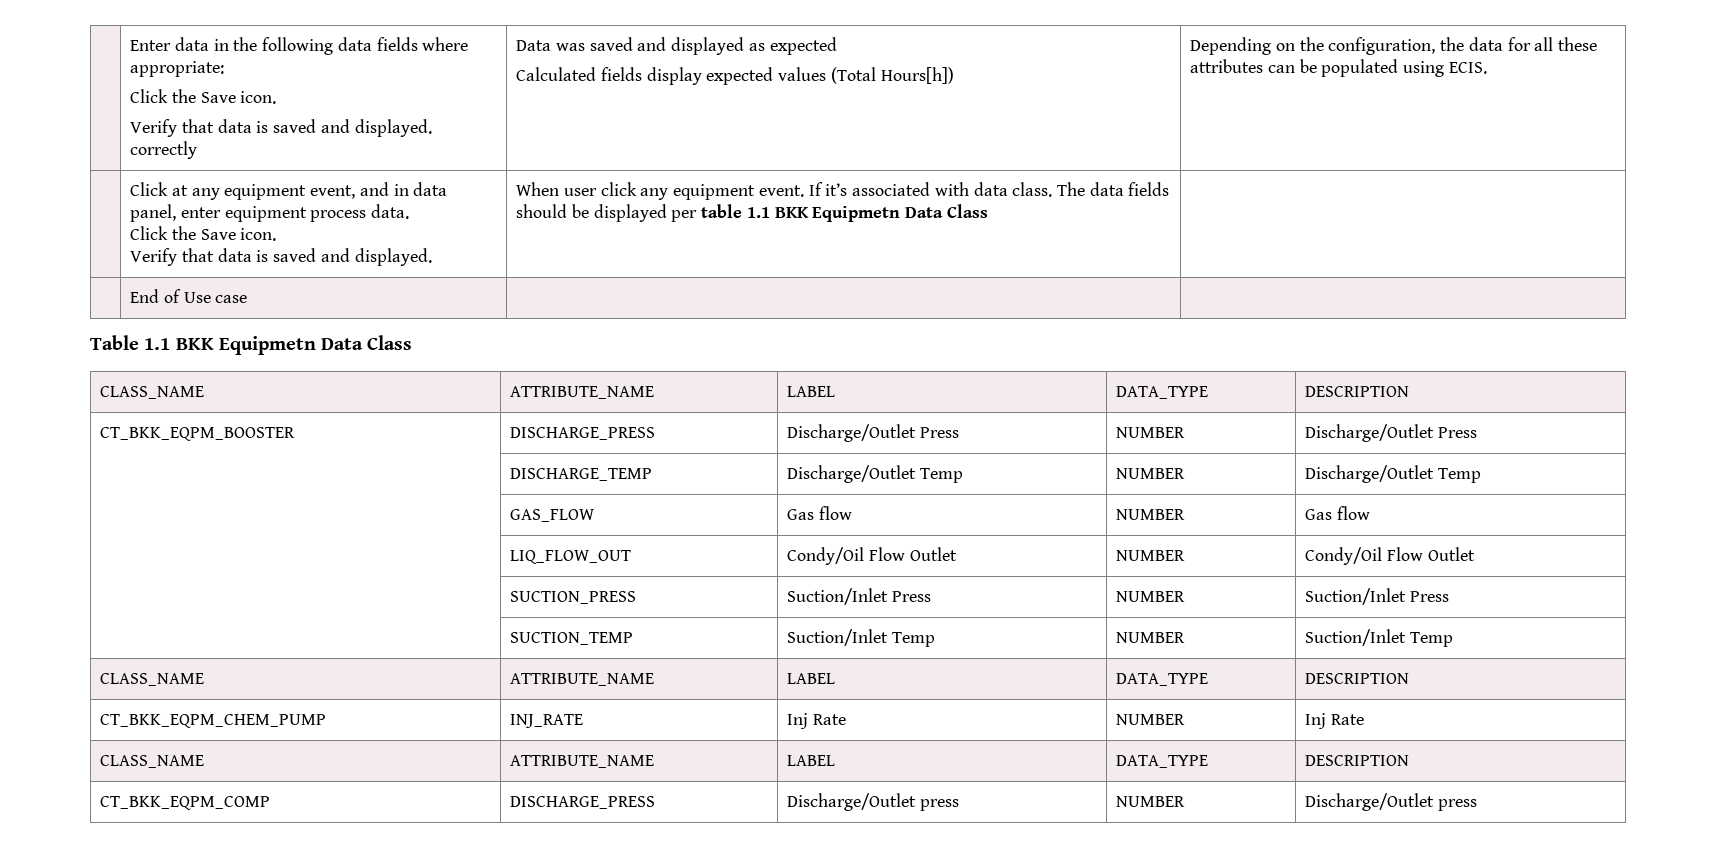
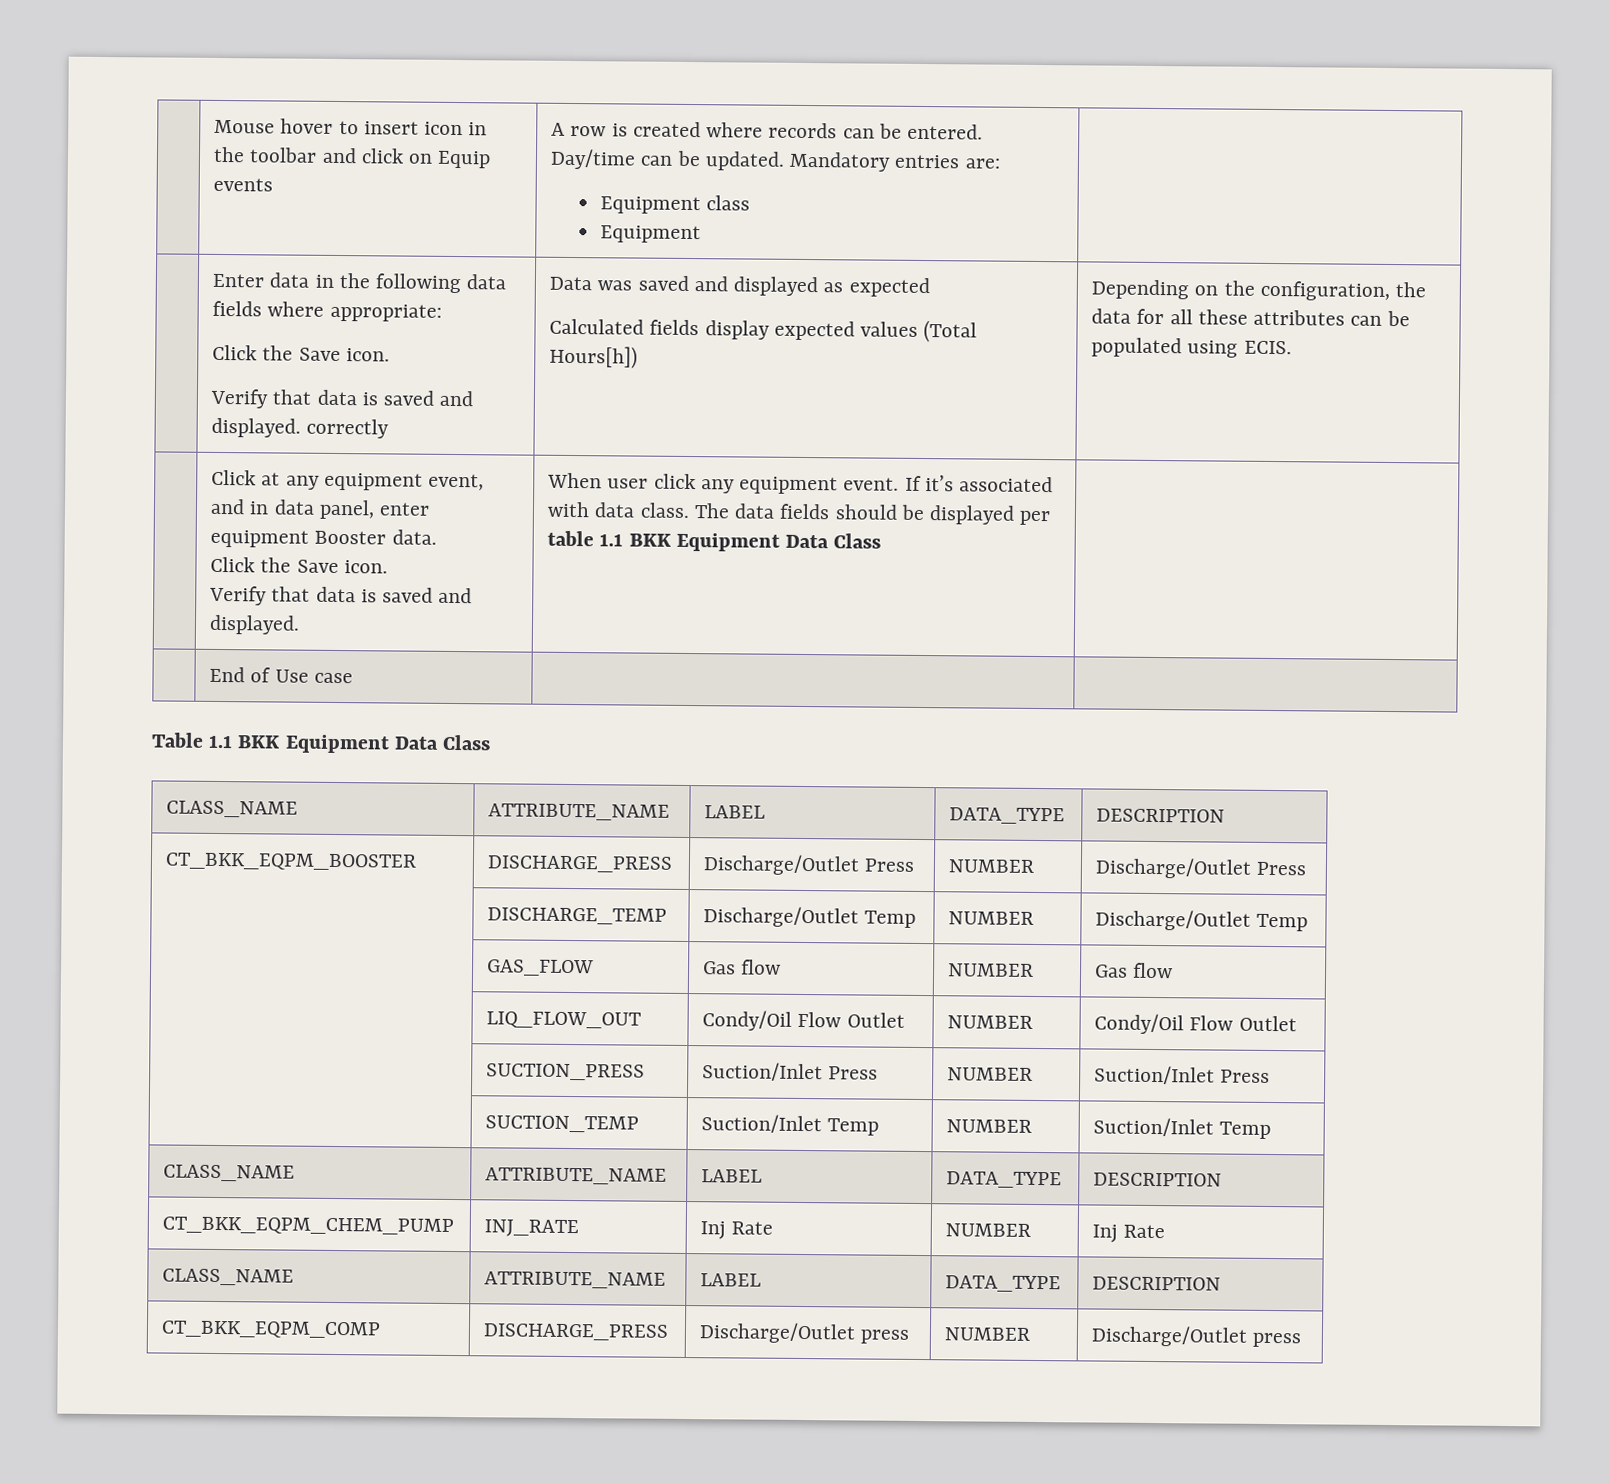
(130, 45) none -> [214,118,488,136] [213,146,492,169] [213,177,274,192] [551,121,983,140] [550,148,1000,172] [599,195,750,215] [599,225,701,244] | Mouse hover to insert icon in the toolbar and click on Equip events | A row is created where records can be entered. Day/time can be updated. Mandatory entries are: // Equipment class // Equipment | //
[310,210,367,222] process -> [314,530,387,545] Booster
[812,206,901,222] Equipmetn -> [675,532,780,552] Equipment
[218,336,316,355] Equipmetn -> [284,734,390,754] Equipment

